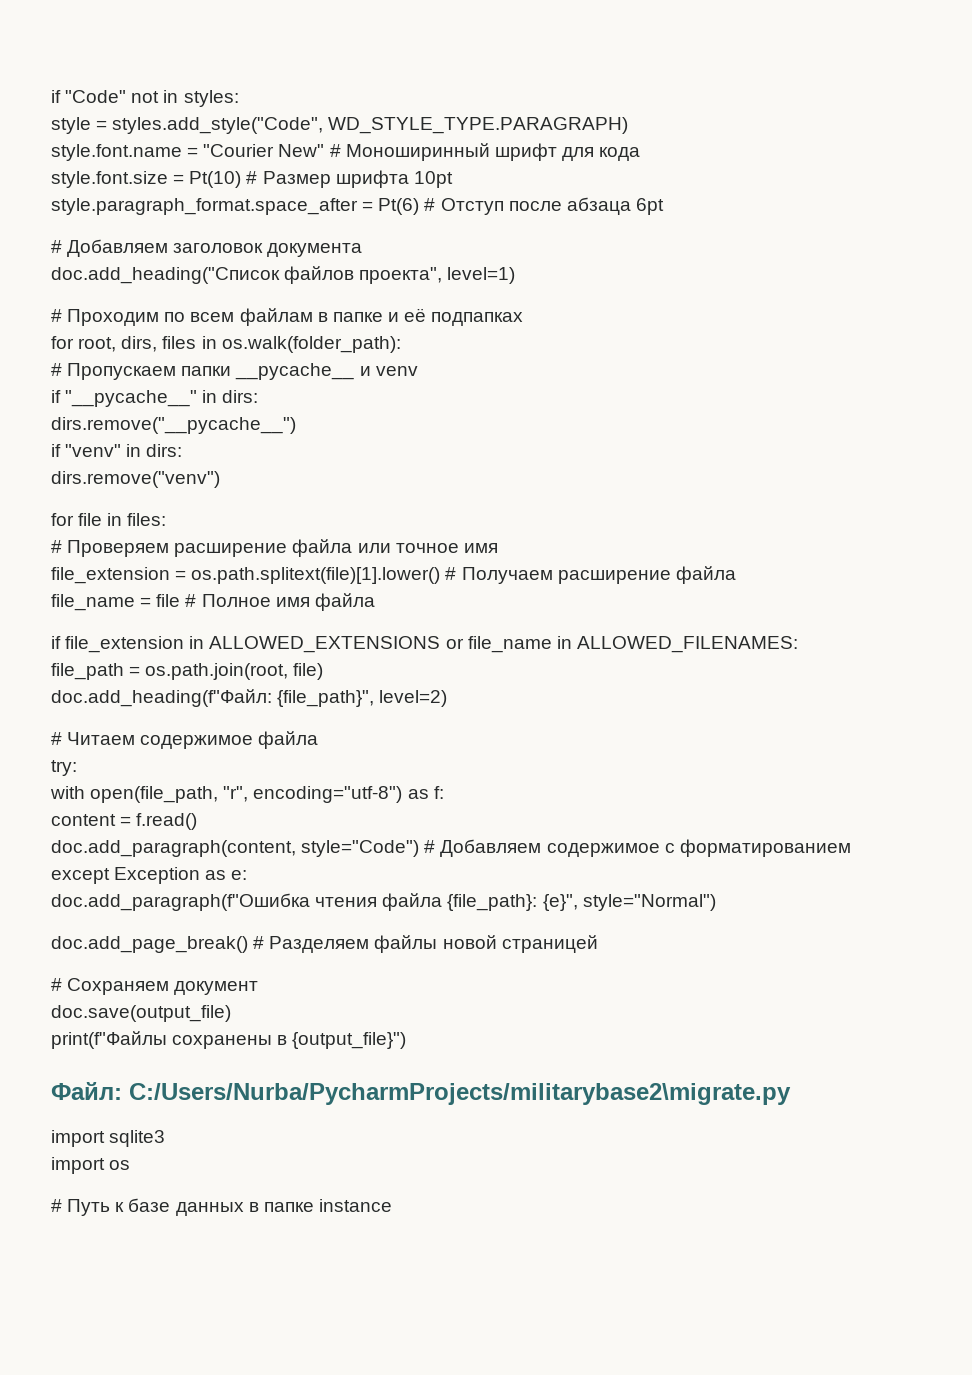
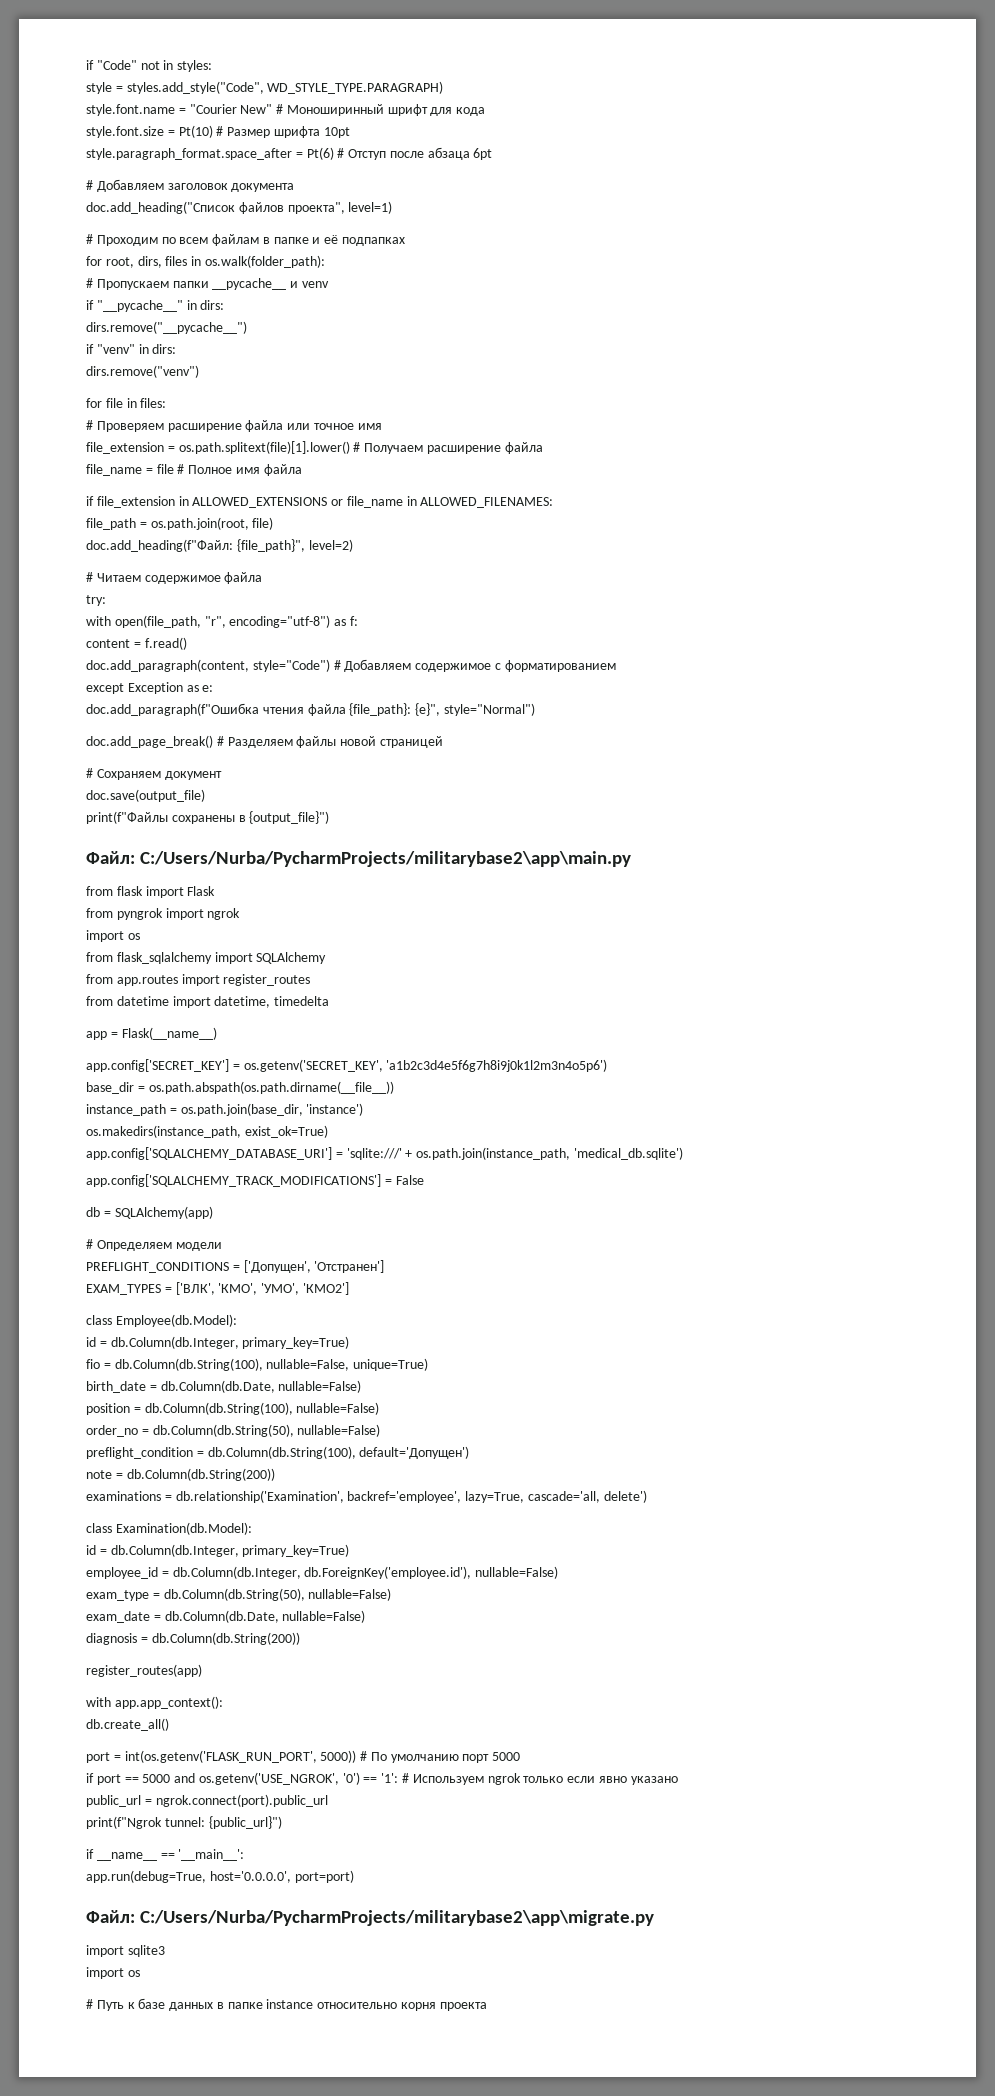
[129,1083,791,1105] C:/Users/Nurba/PycharmProjects/militarybase2\migrate.py -> [140,851,632,867] [86,886,216,898] [86,908,241,920] [86,930,140,942] [86,952,327,964] [86,974,311,986] [86,996,330,1008] [86,1027,217,1040] [86,1059,608,1072] [86,1081,394,1094] [86,1103,364,1116] [86,1125,328,1138] [86,1147,683,1160] [86,1174,424,1187] [86,1206,213,1219] [86,1239,222,1251] [86,1260,385,1273] [86,1282,349,1295] [86,1314,237,1327] [86,1336,350,1349] [86,1358,429,1371] [86,1380,362,1393] [86,1402,380,1415] [86,1424,381,1437] [86,1446,470,1459] [86,1468,275,1481] [86,1490,647,1503] [86,1522,252,1535] [86,1544,350,1557] [86,1566,559,1579] [86,1588,392,1601] [86,1610,366,1623] [86,1632,300,1645] [86,1664,202,1677] [86,1696,223,1709] [86,1718,169,1731] [86,1750,521,1763] [86,1772,678,1785] [86,1794,328,1807] [86,1816,282,1829] [86,1849,245,1861] [86,1870,354,1883] [86,1910,655,1926] C:/Users/Nurba/PycharmProjects/militarybase2\app\main.py // from flask import Flask // from pyngrok import ngrok // import os // from flask_sqlalchemy import SQLAlchemy // from app.routes import register_routes // from datetime import datetime, timedelta // app = Flask(__name__) // app.config['SECRET_KEY'] = os.getenv('SECRET_KEY', 'a1b2c3d4e5f6g7h8i9j0k1l2m3n4o5p6') // base_dir = os.path.abspath(os.path.dirname(__file__)) // instance_path = os.path.join(base_dir, 'instance') // os.makedirs(instance_path, exist_ok=True) // app.config['SQLALCHEMY_DATABASE_URI'] = 'sqlite:///' + os.path.join(instance_path, 'medical_db.sqlite') // app.config['SQLALCHEMY_TRACK_MODIFICATIONS'] = False // db = SQLAlchemy(app) // # Определяем модели // PREFLIGHT_CONDITIONS = ['Допущен', 'Отстранен'] // EXAM_TYPES = ['ВЛК', 'КМО', 'УМО', 'КМО2'] // class Employee(db.Model): // id = db.Column(db.Integer, primary_key=True) // fio = db.Column(db.String(100), nullable=False, unique=True) // birth_date = db.Column(db.Date, nullable=False) // position = db.Column(db.String(100), nullable=False) // order_no = db.Column(db.String(50), nullable=False) // preflight_condition = db.Column(db.String(100), default='Допущен') // note = db.Column(db.String(200)) // examinations = db.relationship('Examination', backref='employee', lazy=True, cascade='all, delete') // class Examination(db.Model): // id = db.Column(db.Integer, primary_key=True) // employee_id = db.Column(db.Integer, db.ForeignKey('employee.id'), nullable=False) // exam_type = db.Column(db.String(50), nullable=False) // exam_date = db.Column(db.Date, nullable=False) // diagnosis = db.Column(db.String(200)) // register_routes(app) // with app.app_context(): // db.create_all() // port = int(os.getenv('FLASK_RUN_PORT', 5000)) # По умолчанию порт 5000 // if port == 5000 and os.getenv('USE_NGROK', '0') == '1': # Используем ngrok только если явно указано // public_url = ngrok.connect(port).public_url // print(f"Ngrok tunnel: {public_url}") // if __name__ == '__main__': // app.run(debug=True, host='0.0.0.0', port=port) // Файл: C:/Users/Nurba/PycharmProjects/militarybase2\app\migrate.py
(392, 1205) none -> [317,2002,487,2011] относительно корня проекта

